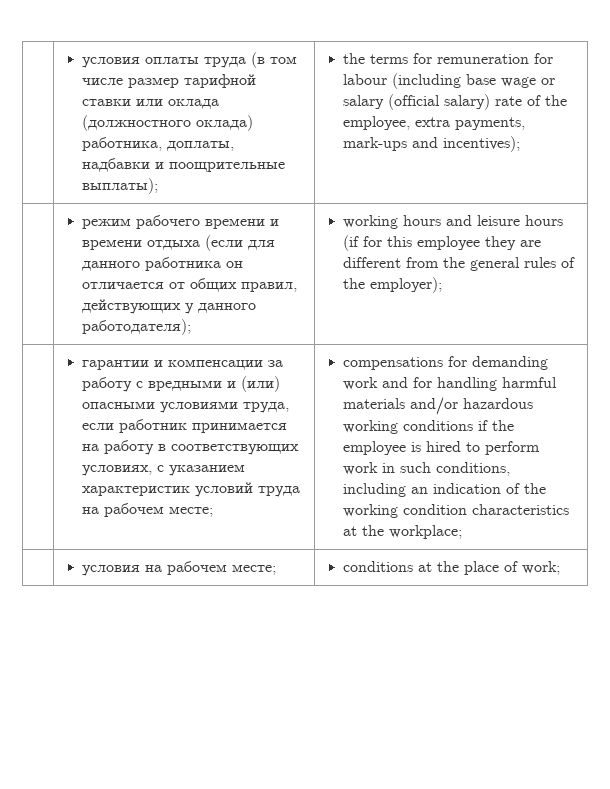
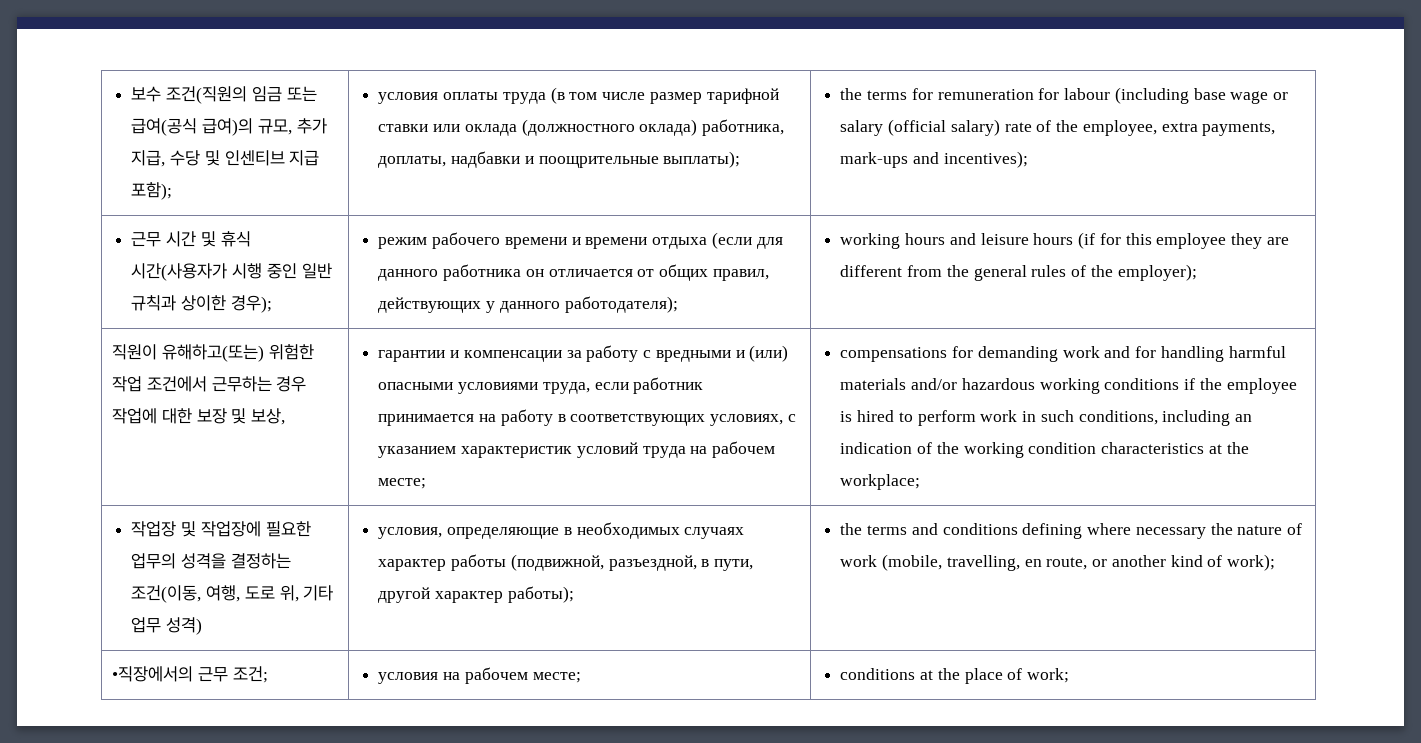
(82, 62) none -> [131,86,317,104] [131,118,327,136] [131,150,320,167] [131,182,173,200] 보수 조건(직원의 임금 또는 급여(공식 급여)의 규모, 추가 지급, 수당 및 인센티브 지급 포함);
(521, 144) none -> [131,231,251,247] [131,263,332,281] [131,295,272,313] 근무 시간 및 휴식 시간(사용자가 시행 중인 일반 규칙과 상이한 경우);
(443, 285) none -> [112,344,314,362] [112,376,307,392] [112,408,286,425] 직원이 유해하고(또는) 위험한 작업 조건에서 근무하는 경우 작업에 대한 보장 및 보상,
(463, 532) none -> [131,521,311,537] [131,553,291,569] [131,585,334,603] [131,617,203,635] [378,522,745,539] [378,554,754,571] [378,586,574,603] [840,523,1303,539] [840,554,1276,571] [112,666,268,683] 작업장 및 작업장에 필요한 업무의 성격을 결정하는 조건(이동, 여행, 도로 위, 기타 업무 성격) | условия, определяющие в необходимых случаях характер работы (подвижной, разъездной, в пути, другой характер работы); | the terms and conditions defining where necessary the nature of work (mobile, travelling, en route, or another kind of work); // •직장에서의 근무 조건;

